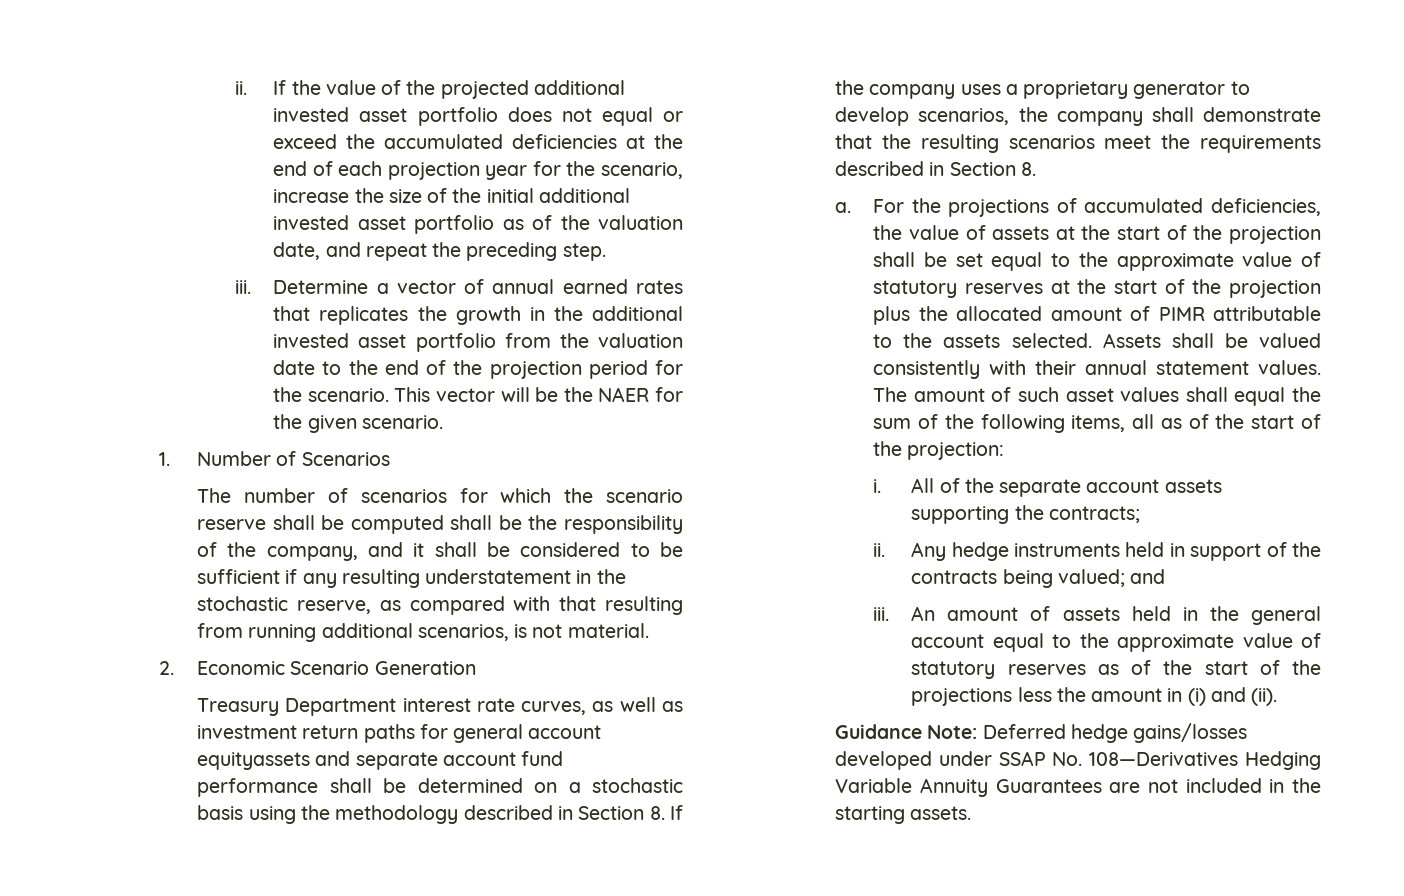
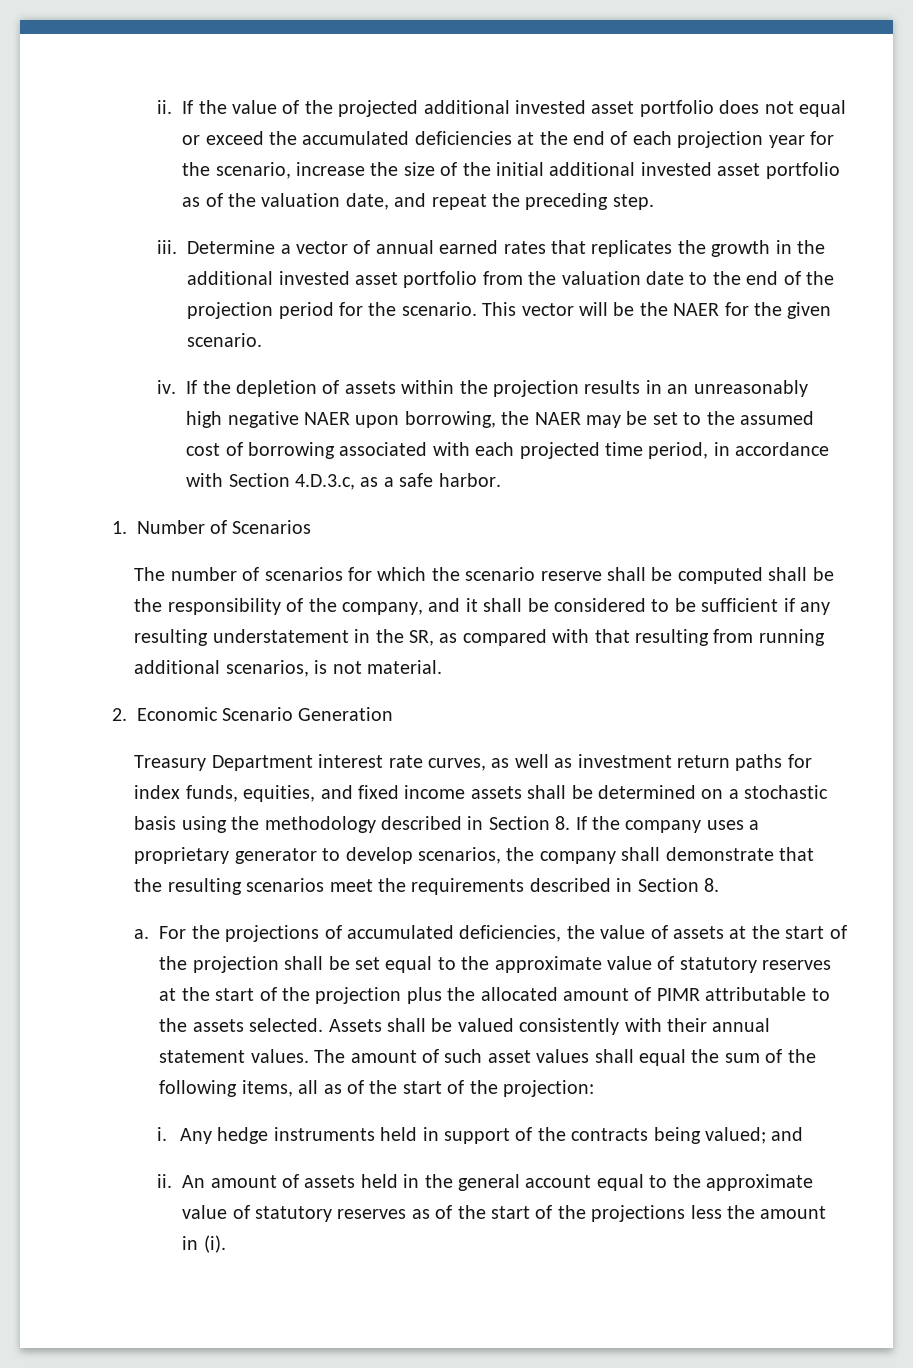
(443, 422) none -> [157,380,808,397] [186,411,815,428] [186,442,830,459] [186,473,501,490] // iv. If the depletion of assets within the projection results in an unreasonably high negative NAER upon borrowing, the NAER may be set to the assumed cost of borrowing associated with each projected time period, in accordance with Section 4.D.3.c, as a safe harbor.
[197,596,371,614] stochastic reserve, -> [409,630,435,646] SR,
[453,724,602,743] [197,751,564,770] [197,778,319,797] general account equityassets and separate account fund performance -> [134,785,522,802] index funds, equities, and fixed income assets
[911,478,1222,497] [911,505,1140,524] [873,543,886,557] All of the separate account assets supporting the contracts; // ii. -> (168, 1134) none
[873,607,890,621] iii. -> [157,1174,173,1188] ii.
[1187,687,1278,706] [835,723,1248,743] [835,751,1321,770] [835,778,1321,797] [835,806,972,824] (i) and (ii). // Guidance Note: Deferred hedge gains/losses developed under SSAP No. 108—Derivatives Hedging Variable Annuity Guarantees are not included in the starting assets. -> [203,1235,226,1253] (i).

